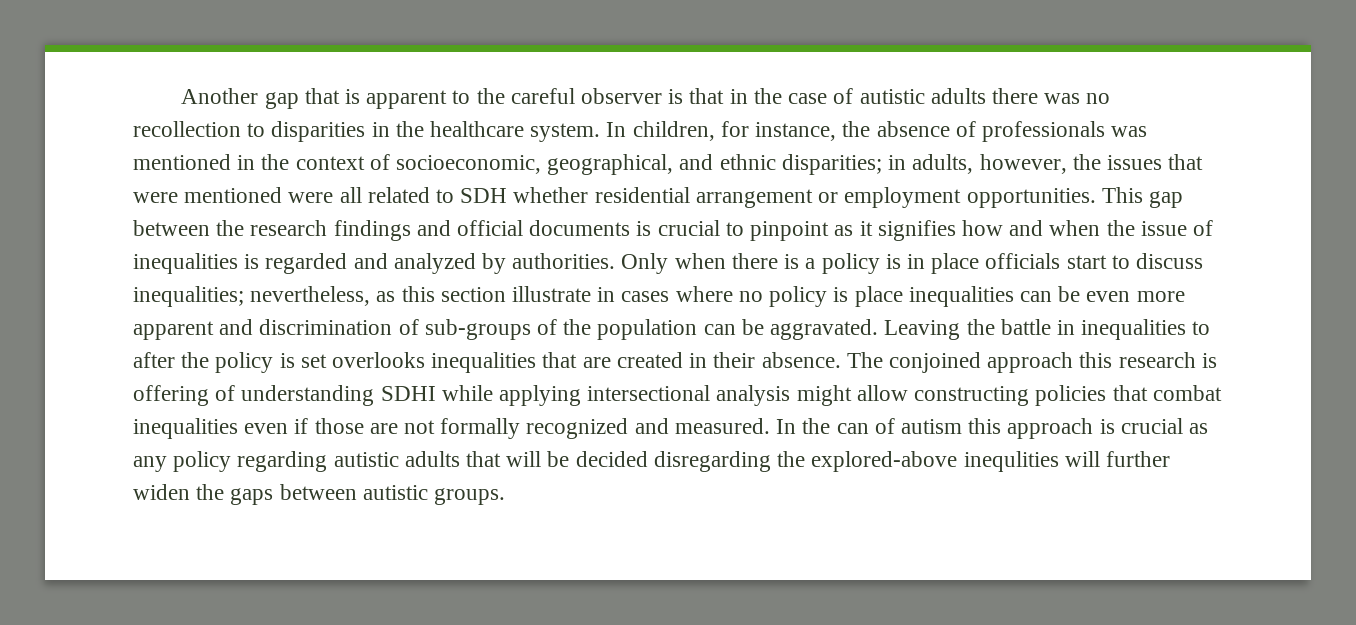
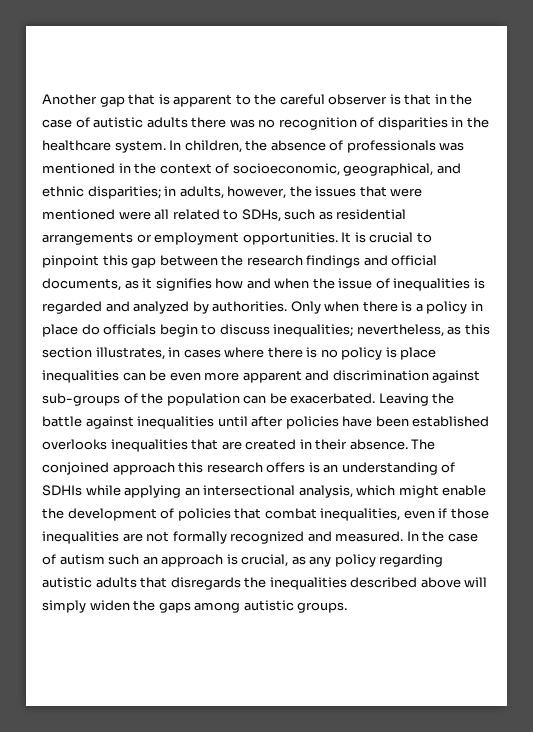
[133,121,266,137] recollection to -> [278,117,375,130] recognition of
[720,121,837,141] for instance, -> (242, 146) none
[460,187,1143,208] SDH whether residential arrangement or employment opportunities. This -> [241,209,407,222] [42,232,432,245] [42,255,128,268] SDHs, such as residential arrangements or employment opportunities. It is crucial to pinpoint this
[529,220,830,241] documents is crucial to pinpoint -> [42,278,121,291] documents,
[885,254,901,269] is -> (468, 307) none
[985,253,1107,269] officials start -> [81,324,198,337] do officials begin
[512,286,592,302] illustrate -> [95,347,165,360] illustrates,
(733, 294) none -> [267,347,318,358] there is
[398,319,419,335] of -> [432,370,481,383] against
[770,319,879,340] aggravated. -> [290,393,376,404] exacerbated.
[1056,319,1211,340] [133,352,327,373] in inequalities to after the policy is set -> [85,416,490,429] against inequalities until after policies have been established
[1201,353,1217,368] [133,385,1030,406] is offering of understanding SDHI while applying intersectional analysis might allow constructing -> [266,462,456,475] [42,485,487,498] [42,508,175,521] offers is an understanding of SDHIs while applying an intersectional analysis, which might enable the development of
[133,418,238,439] inequalities -> [320,508,401,521] inequalities,
(364, 426) none -> [42,531,119,544] inequalities
[836,423,869,434] can -> [447,533,478,542] case
[968,418,1002,434] this -> [108,554,158,565] such an
[1120,418,1183,434] crucial -> [241,554,289,567] crucial,
[506,451,1170,472] will be decided disregarding the explored-above inequlities will further -> [170,577,488,590] [42,600,86,613] disregards the inequalities described above will simply
[279,484,357,500] between -> [194,602,241,613] among

